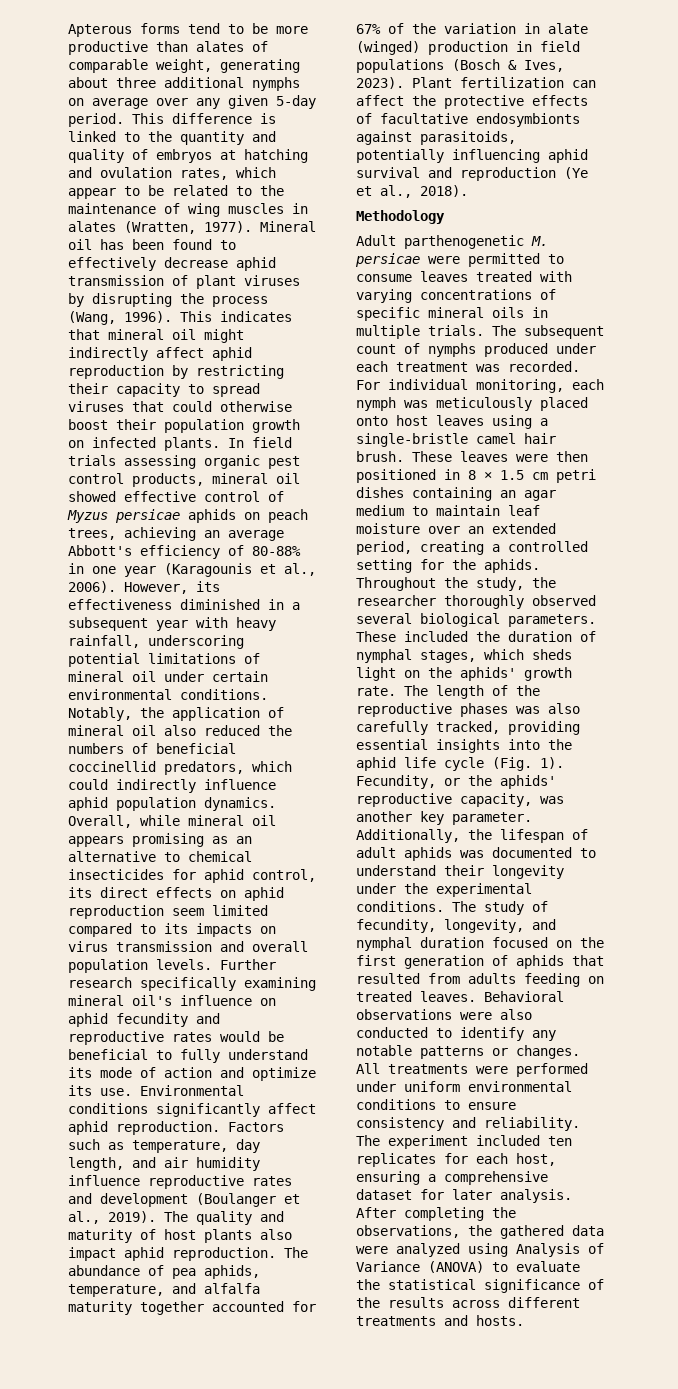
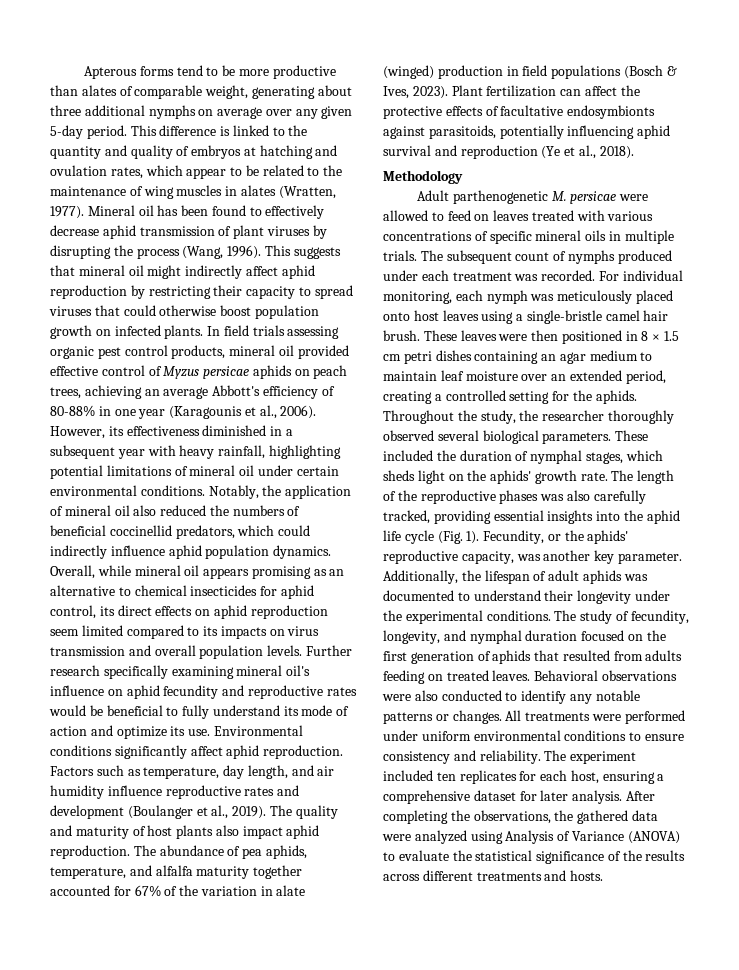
[220,311,292,322] indicates -> [293,247,341,259] suggests
[116,419,156,430] their -> (252, 310) none
[68,491,116,502] showed -> [297,345,349,359] provided
[148,635,244,649] underscoring -> [268,445,341,459] highlighting
[468,253,564,267] [356,274,412,282] permitted to consume -> [383,210,490,221] allowed to feed on
[356,289,412,303] varying -> [607,211,654,221] various

